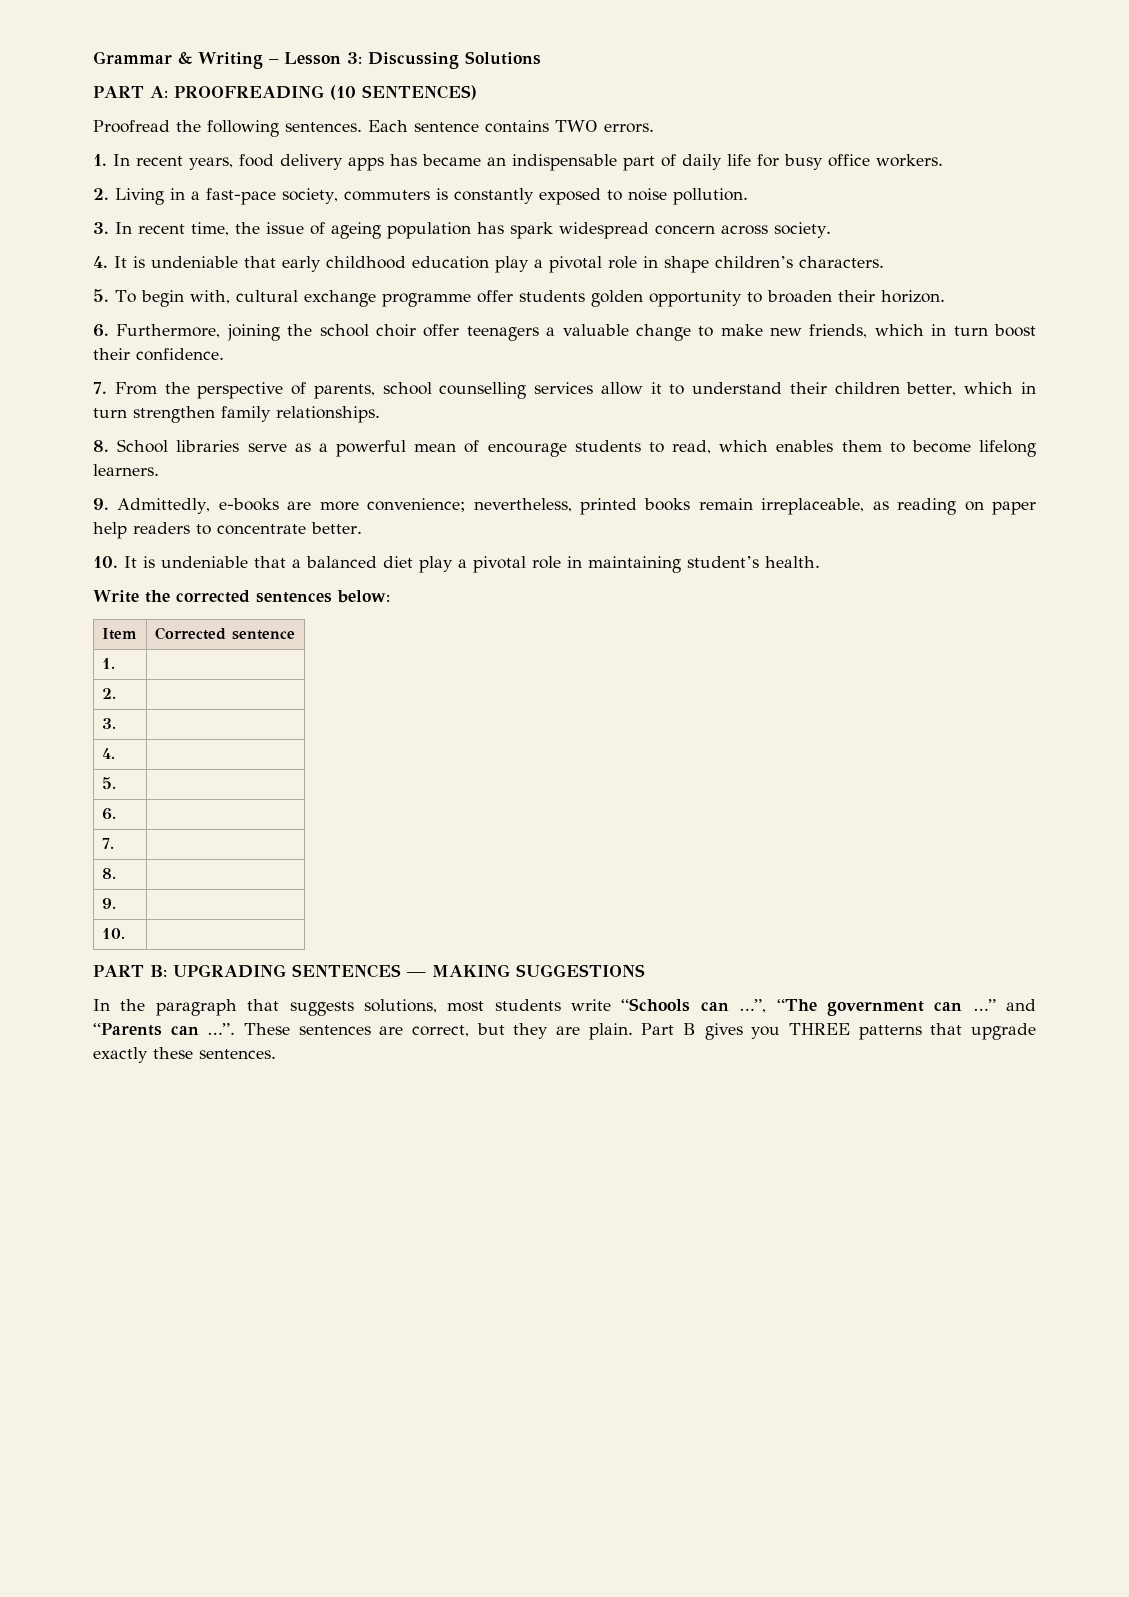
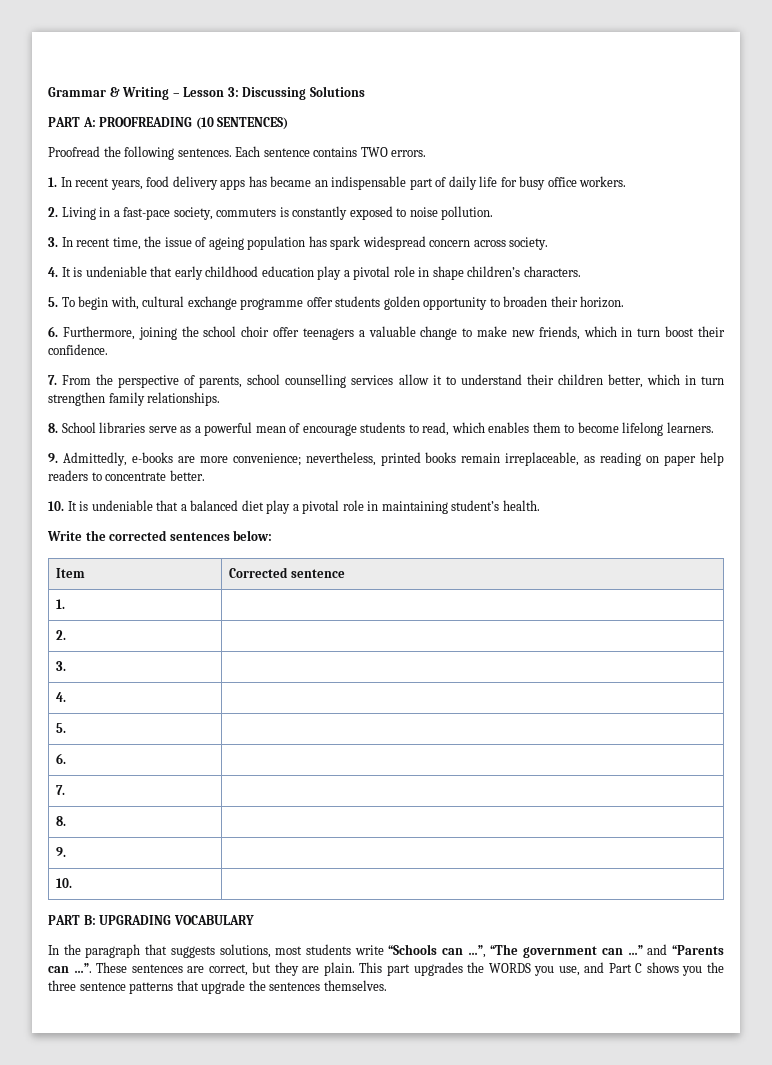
[291,964,645,978] SENTENCES — MAKING SUGGESTIONS -> [173,915,254,925] VOCABULARY
[641,1023,1036,1040] [93,1047,276,1063] Part B gives you THREE patterns that upgrade exactly these sentences. -> [359,962,724,976] [48,980,387,994] This part upgrades the WORDS you use, and Part C shows you the three sentence patterns that upgrade the sentences themselves.

